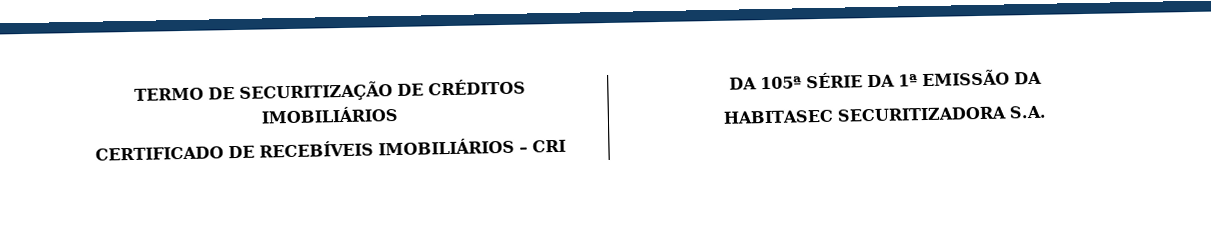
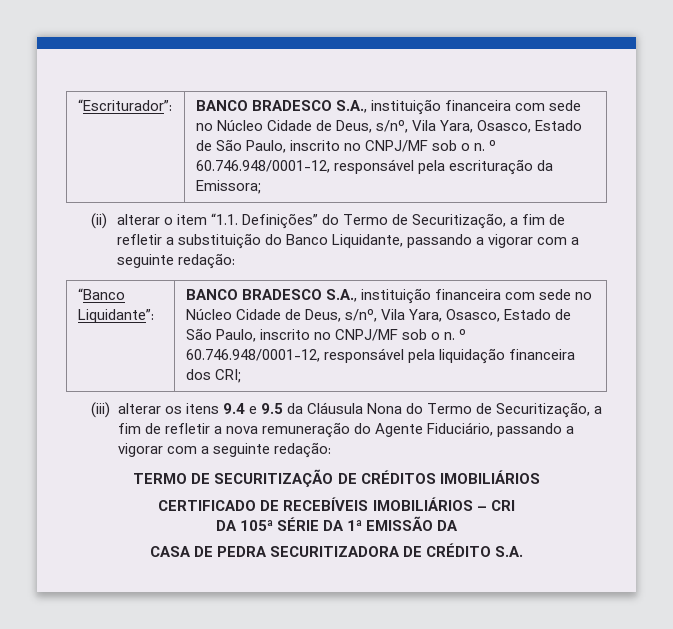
(133, 94) none -> [77,99,172,111] [195,99,581,115] [195,120,583,133] [195,139,497,153] [195,159,553,175] [195,180,261,194] [91,213,566,229] [116,233,580,249] [116,253,235,269] [77,288,125,300] [77,309,154,323] [185,288,592,304] [185,309,572,322] [185,328,466,342] [185,348,575,364] [185,369,241,383] [91,402,603,418] [117,422,575,438] [117,442,331,458] “Escriturador”: | BANCO BRADESCO S.A., instituição financeira com sede no Núcleo Cidade de Deus, s/nº, Vila Yara, Osasco, Estado de São Paulo, inscrito no CNPJ/MF sob o n. º 60.746.948/0001-12, responsável pela escrituração da Emissora; // (ii) alterar o item “1.1. Definições” do Termo de Securitização, a fim de refletir a substituição do Banco Liquidante, passando a vigorar com a seguinte redação: // “Banco Liquidante”: | BANCO BRADESCO S.A., instituição financeira com sede no Núcleo Cidade de Deus, s/nº, Vila Yara, Osasco, Estado de São Paulo, inscrito no CNPJ/MF sob o n. º 60.746.948/0001-12, responsável pela liquidação financeira dos CRI; // (iii) alterar os itens 9.4 e 9.5 da Cláusula Nona do Termo de Securitização, a fim de refletir a nova remuneração do Agente Fiduciário, passando a vigorar com a seguinte redação: //
[723,106,1006,124] HABITASEC SECURITIZADORA -> [149,543,492,557] CASA DE PEDRA SECURITIZADORA DE CRÉDITO

